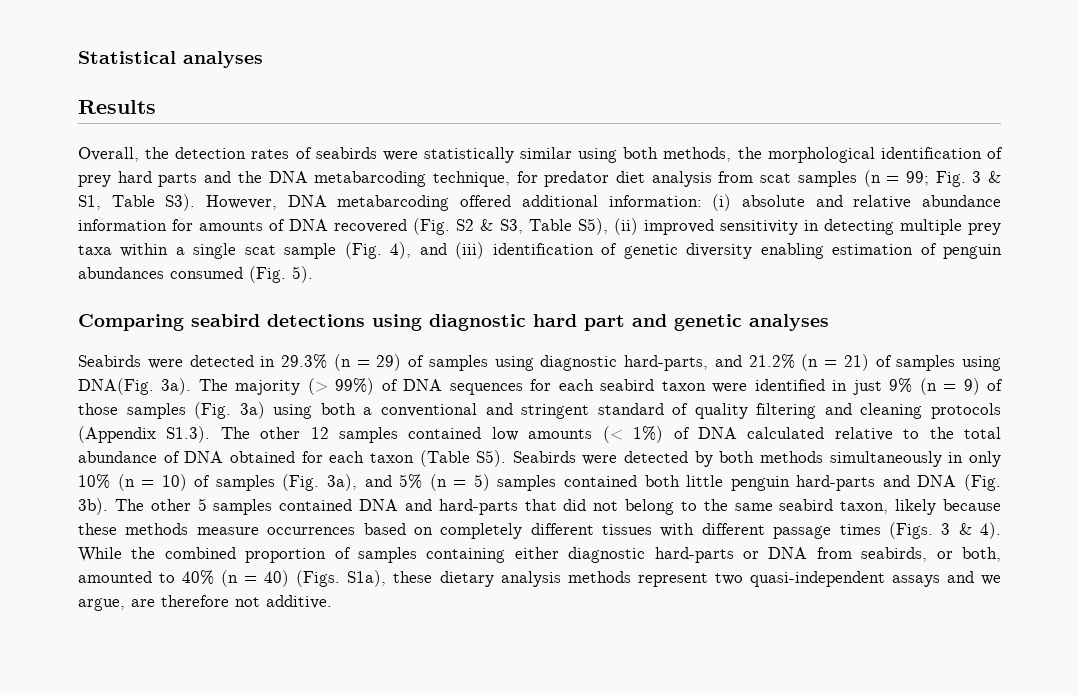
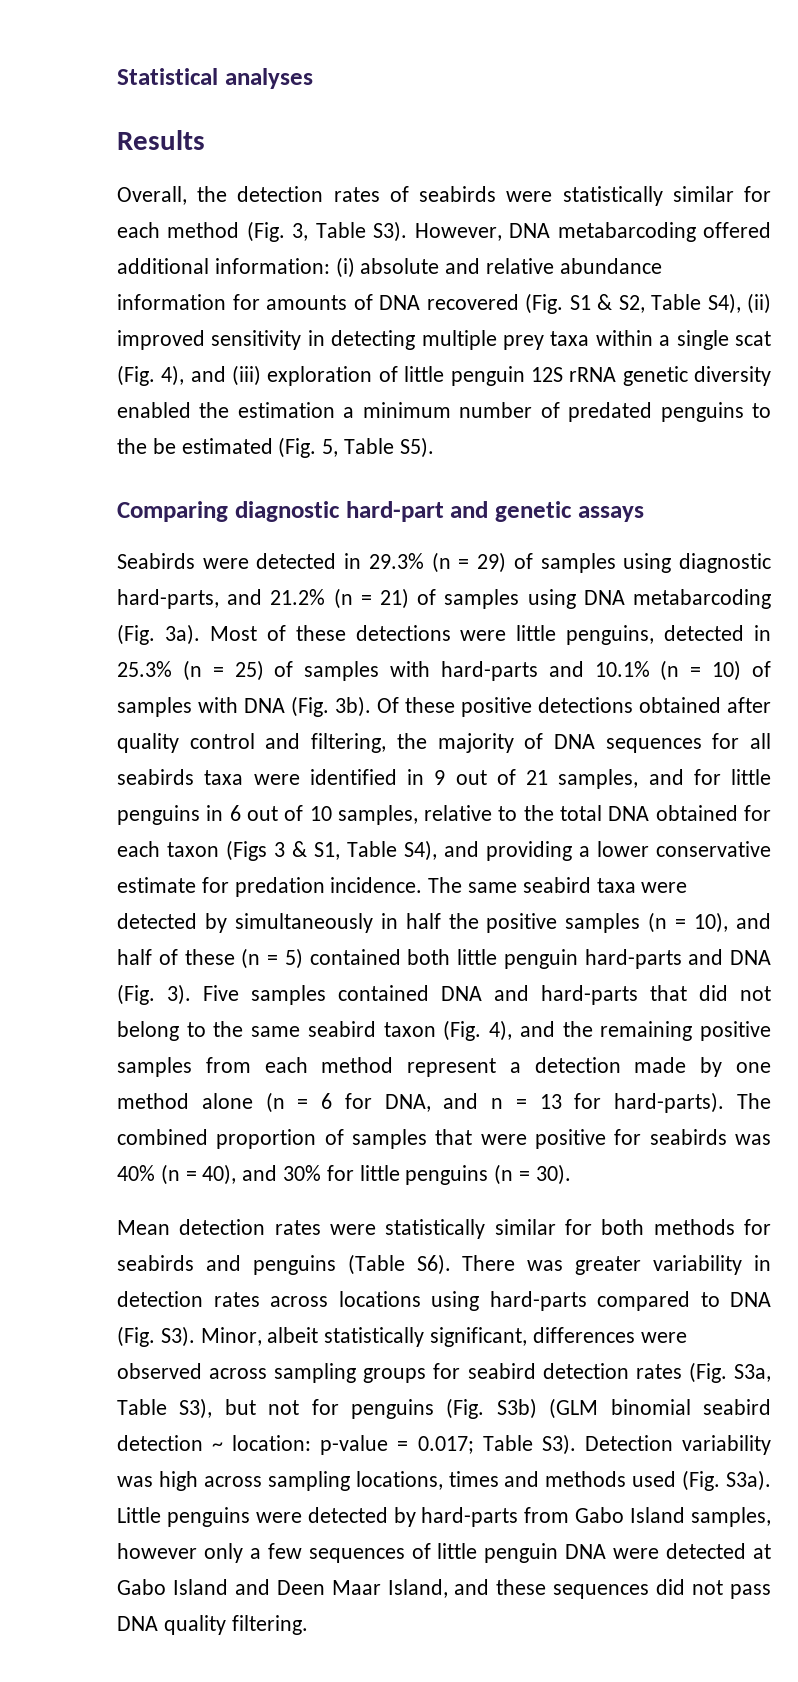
[578,147,1003,163] [78,170,1002,187] [78,195,101,210] using both methods, the morphological identification of prey hard parts and the DNA metabarcoding technique, for predator diet analysis from scat samples (n = 99; Fig. 3 & S1, -> [744,186,771,202] [117,221,309,242] for each method (Fig. 3,
[456,218,608,235] S2 & S3, Table S5), -> [569,293,741,314] S1 & S2, Table S4),
[284,243,337,259] sample -> (771, 338) none
[492,243,1003,259] [78,266,313,283] [78,314,625,331] identification of genetic diversity enabling estimation of penguin abundances consumed (Fig. 5). // Comparing seabird detections using diagnostic hard part -> [267,366,772,386] [117,402,772,422] [117,437,434,458] [117,501,444,522] exploration of little penguin 12S rRNA genetic diversity enabled the estimation a minimum number of predated penguins to the be estimated (Fig. 5, Table S5). // Comparing diagnostic hard-part
[749,314,829,331] analyses -> [577,506,644,522] assays
[78,378,1004,395] [78,402,1001,419] [78,426,825,443] DNA(Fig. 3a). The majority (> 99%) of DNA sequences for each seabird taxon were identified in just 9% (n = 9) of those samples (Fig. 3a) using both a conventional and stringent standard of quality filtering and cleaning protocols (Appendix S1.3). The other 12 samples contained low amounts (< 1%) of DNA calculated -> [583,589,771,609] [117,624,771,645] [117,660,771,681] [117,696,771,717] [117,733,771,753] [117,769,771,789] [117,805,418,825] DNA metabarcoding (Fig. 3a). Most of these detections were little penguins, detected in 25.3% (n = 25) of samples with hard-parts and 10.1% (n = 10) of samples with DNA (Fig. 3b). Of these positive detections obtained after quality control and filtering, the majority of DNA sequences for all seabirds taxa were identified in 9 out of 21 samples, and for little penguins in 6 out of 10 samples,
[78,451,180,463] abundance of -> (603, 813) none
[419,450,1001,467] [78,474,423,491] (Table S5). Seabirds were detected by both methods simultaneously in only 10% (n = 10) of samples (Fig. 3a), and 5% -> [226,840,771,861] [117,877,688,897] [117,912,771,933] [117,949,235,965] (Figs 3 & S1, Table S4), and providing a lower conservative estimate for predation incidence. The same seabird taxa were detected by simultaneously in half the positive samples (n = 10), and half of these
[497,475,557,491] samples -> (303, 958) none
[78,498,207,515] 3b). The other 5 -> [167,984,239,1005] 3). Five
[840,499,1002,515] [78,522,1001,539] [78,547,1001,563] [78,570,1001,587] [78,595,332,611] taxon, likely because these methods measure occurrences based on completely different tissues with different passage times (Figs. 3 & 4). While the combined proportion of samples containing either diagnostic hard-parts or DNA from seabirds, or both, amounted to 40% (n = 40) (Figs. S1a), these dietary analysis methods represent two quasi-independent assays and we argue, are therefore not additive. -> [383,1020,772,1041] [117,1057,772,1077] [117,1092,771,1113] [117,1129,771,1149] [117,1164,571,1185] [117,1219,771,1239] [117,1254,772,1275] [117,1291,771,1311] [117,1326,687,1347] [117,1362,771,1383] [117,1398,771,1419] [117,1434,771,1455] [117,1470,771,1491] [117,1507,772,1527] [117,1543,771,1563] [117,1579,771,1599] [117,1615,308,1635] taxon (Fig. 4), and the remaining positive samples from each method represent a detection made by one method alone (n = 6 for DNA, and n = 13 for hard-parts). The combined proportion of samples that were positive for seabirds was 40% (n = 40), and 30% for little penguins (n = 30). // Mean detection rates were statistically similar for both methods for seabirds and penguins (Table S6). There was greater variability in detection rates across locations using hard-parts compared to DNA (Fig. S3). Minor, albeit statistically significant, differences were observed across sampling groups for seabird detection rates (Fig. S3a, Table S3), but not for penguins (Fig. S3b) (GLM binomial seabird detection ~ location: p-value = 0.017; Table S3). Detection variability was high across sampling locations, times and methods used (Fig. S3a). Little penguins were detected by hard-parts from Gabo Island samples, however only a few sequences of little penguin DNA were detected at Gabo Island and Deen Maar Island, and these sequences did not pass DNA quality filtering.

